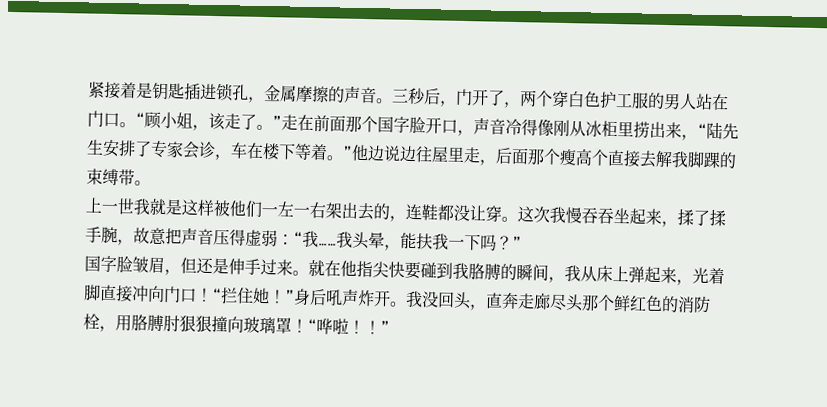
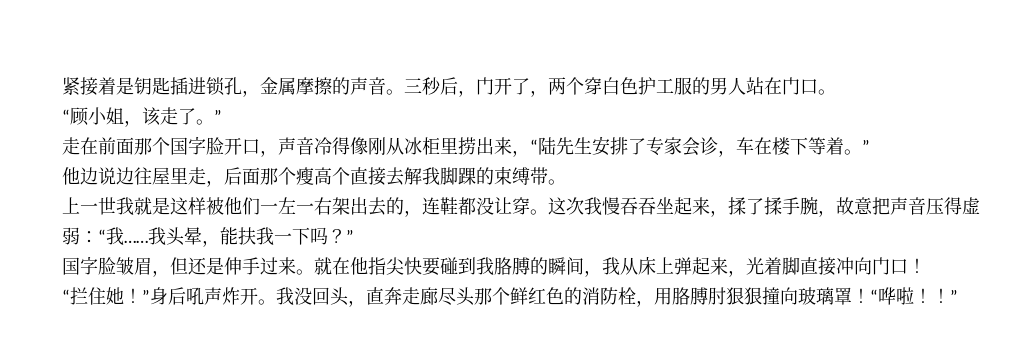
(136, 125) none -> (836, 92) //
(282, 122) none -> (222, 116) //
(353, 152) none -> (870, 146) //
(213, 295) none -> (926, 265) //

